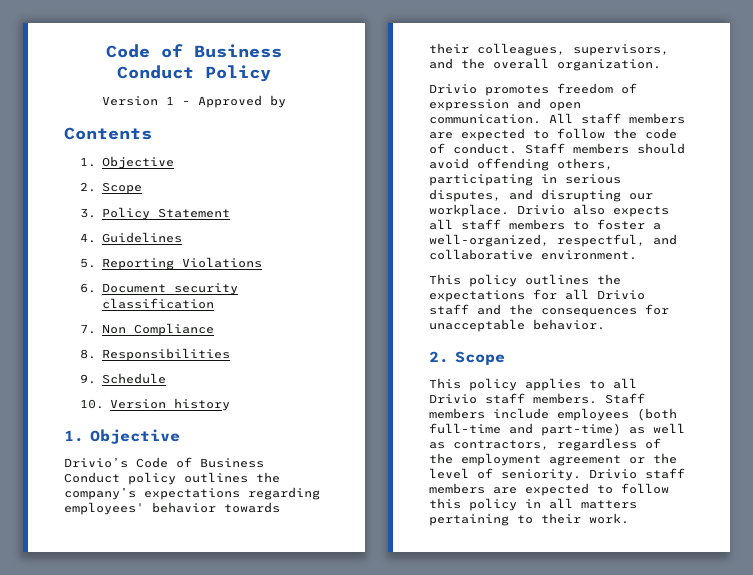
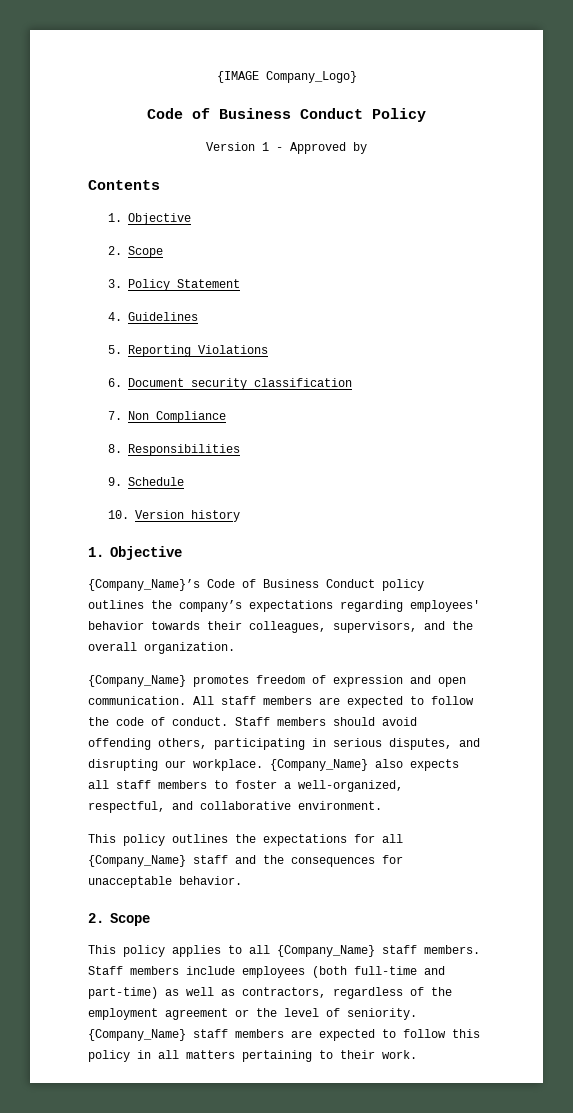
(106, 51) none -> [216,71,357,83] {IMAGE Company_Logo} //
[64,458,128,468] Drivio’s -> [88,579,200,591] {Company_Name}’s
[429,84,477,94] Drivio -> [88,675,186,687] {Company_Name}
[517,205,565,215] Drivio -> [270,759,368,771] {Company_Name}
[597,290,645,300] Drivio -> [88,855,186,867] {Company_Name}
[429,394,477,404] Drivio -> [277,945,375,957] {Company_Name}
[589,469,637,479] Drivio -> [88,1029,186,1041] {Company_Name}

